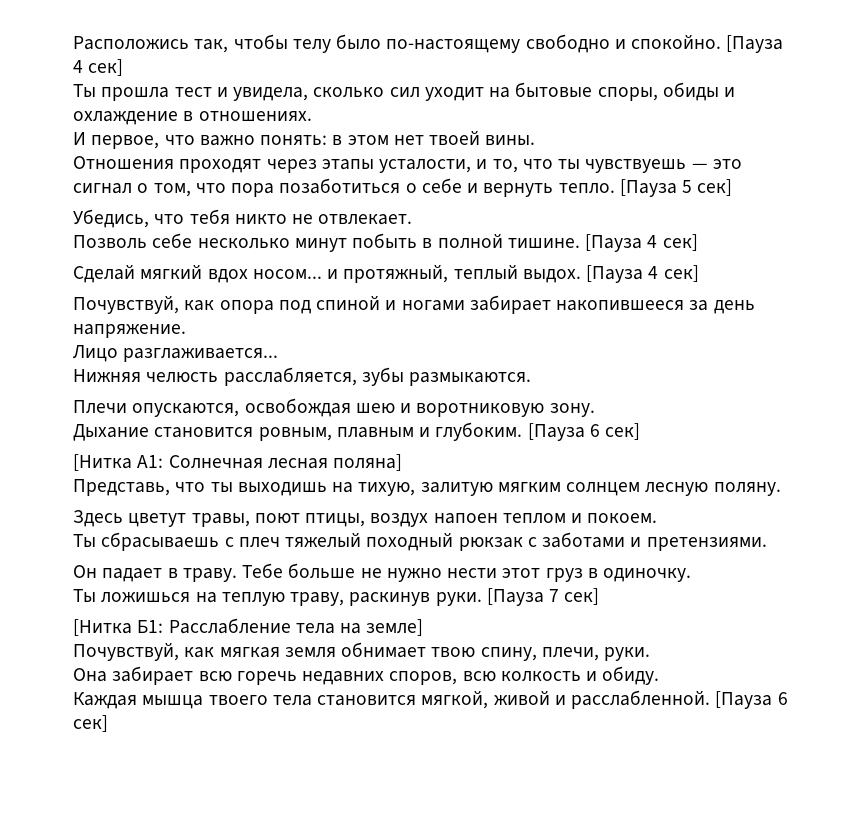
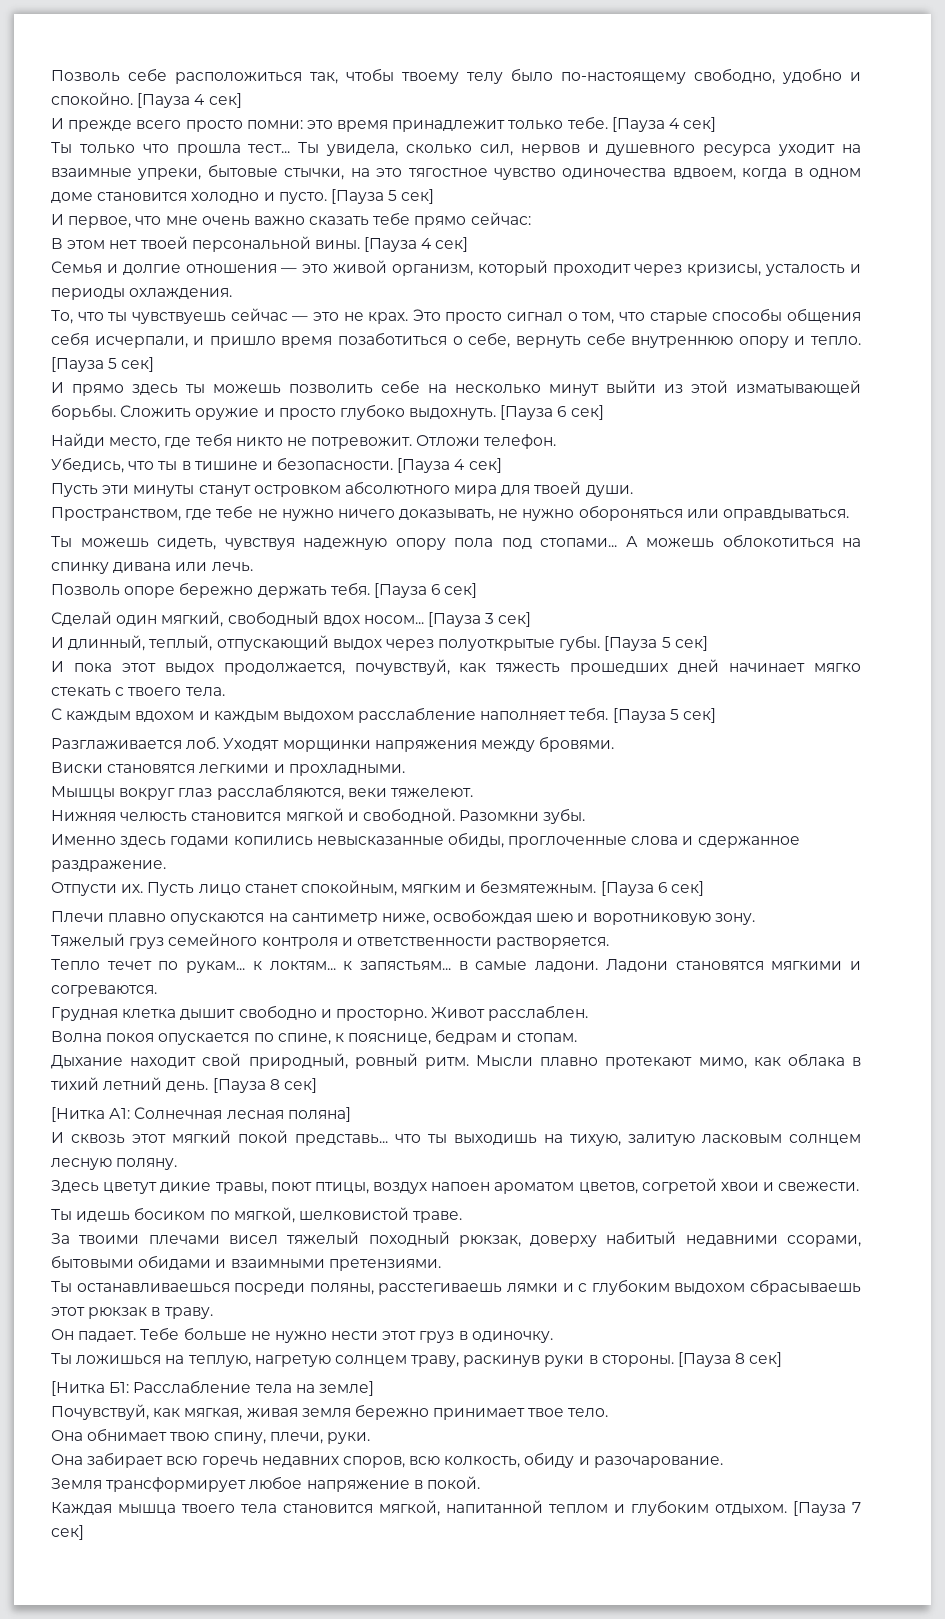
[73,36,189,50] Расположись -> [51,68,302,84] Позволь себе расположиться
(288, 41) none -> [402,72,459,84] твоему
[525,34,610,53] свободно -> [694,68,842,84] свободно, удобно
[73,82,736,101] [73,111,312,125] [73,132,343,149] Ты прошла тест и увидела, сколько сил уходит на бытовые споры, обиды и охлаждение в отношениях. // И первое, что важно понять: в -> [51,116,717,132] [51,142,862,156] [51,164,861,180] [51,189,435,204] [51,212,531,228] [51,238,63,249] И прежде всего просто помни: это время принадлежит только тебе. [Пауза 4 сек] // Ты только что прошла тест... Ты увидела, сколько сил, нервов и душевного ресурса уходит на взаимные упреки, бытовые стычки, на это тягостное чувство одиночества вдвоем, когда в одном доме становится холодно и пусто. [Пауза 5 сек] // И первое, что мне очень важно сказать тебе прямо сейчас: // В
(481, 137) none -> [191,236,311,252] персональной
[73,156,518,173] // Отношения проходят через этапы усталости, и то, -> [364,237,469,252] [51,260,861,276] [51,288,233,300] [51,310,73,324] [Пауза 4 сек] // Семья и долгие отношения — это живой организм, который проходит через кризисы, усталость и периоды охлаждения. // То,
[691,159,742,169] [73,178,733,197] [73,209,413,228] [73,233,698,252] [73,264,699,283] [73,295,755,314] [73,324,186,338] [73,345,279,362] [73,367,532,386] [73,400,240,417] — это сигнал о том, что пора позаботиться о себе и вернуть тепло. [Пауза 5 сек] // Убедись, что тебя никто не отвлекает. // Позволь себе несколько минут побыть в полной тишине. [Пауза 4 сек] // Сделай мягкий вдох носом... и протяжный, теплый выдох. [Пауза 4 сек] // Почувствуй, как опора под спиной и ногами забирает накопившееся за день напряжение. // Лицо разглаживается... // Нижняя челюсть расслабляется, зубы размыкаются. // Плечи опускаются, -> [230,308,861,324] [51,332,862,348] [51,357,155,372] [51,380,861,396] [51,404,604,420] [51,433,557,449] [51,457,502,473] [51,481,633,497] [51,505,850,521] [51,534,861,550] [51,562,253,574] [51,582,478,598] [51,611,532,627] [51,635,708,651] [51,659,861,675] [51,687,225,697] [51,707,717,723] [51,736,615,752] [51,762,405,776] [51,784,473,800] [51,808,586,824] [51,832,800,848] [51,860,166,872] [51,880,705,896] [51,911,429,925] сейчас — это не крах. Это просто сигнал о том, что старые способы общения себя исчерпали, и пришло время позаботиться о себе, вернуть себе внутреннюю опору и тепло. [Пауза 5 сек] // И прямо здесь ты можешь позволить себе на несколько минут выйти из этой изматывающей борьбы. Сложить оружие и просто глубоко выдохнуть. [Пауза 6 сек] // Найди место, где тебя никто не потревожит. Отложи телефон. // Убедись, что ты в тишине и безопасности. [Пауза 4 сек] // Пусть эти минуты станут островком абсолютного мира для твоей души. // Пространством, где тебе не нужно ничего доказывать, не нужно обороняться или оправдываться. // Ты можешь сидеть, чувствуя надежную опору пола под стопами... А можешь облокотиться на спинку дивана или лечь. // Позволь опоре бережно держать тебя. [Пауза 6 сек] // Сделай один мягкий, свободный вдох носом... [Пауза 3 сек] // И длинный, теплый, отпускающий выдох через полуоткрытые губы. [Пауза 5 сек] // И пока этот выдох продолжается, почувствуй, как тяжесть прошедших дней начинает мягко стекать с твоего тела. // С каждым вдохом и каждым выдохом расслабление наполняет тебя. [Пауза 5 сек] // Разглаживается лоб. Уходят морщинки напряжения между бровями. // Виски становятся легкими и прохладными. // Мышцы вокруг глаз расслабляются, веки тяжелеют. // Нижняя челюсть становится мягкой и свободной. Разомкни зубы. // Именно здесь годами копились невысказанные обиды, проглоченные слова и сдержанное раздражение. // Отпусти их. Пусть лицо станет спокойным, мягким и безмятежным. [Пауза 6 сек] // Плечи плавно опускаются на сантиметр ниже,
[73,422,600,441] Дыхание становится ровным, плавным и глубоким. [Пауза 6 -> [51,933,610,949] [51,959,861,973] [51,985,157,997] [51,1005,589,1021] [51,1029,577,1045] [51,1053,861,1069] [51,1077,280,1093] Тяжелый груз семейного контроля и ответственности растворяется. // Тепло течет по рукам... к локтям... к запястьям... в самые ладони. Ладони становятся мягкими и согреваются. // Грудная клетка дышит свободно и просторно. Живот расслаблен. // Волна покоя опускается по спине, к пояснице, бедрам и стопам. // Дыхание находит свой природный, ровный ритм. Мысли плавно протекают мимо, как облака в тихий летний день. [Пауза 8
[73,479,170,496] Представь, -> [51,1130,388,1146] И сквозь этот мягкий покой представь...
[497,482,561,492] мягким -> [702,1134,782,1144] ласковым
(187, 520) none -> [160,1182,212,1193] дикие
[502,513,658,524] [73,532,767,551] [73,565,163,582] теплом и покоем. // Ты сбрасываешь с плеч тяжелый походный рюкзак с заботами и претензиями. // Он падает -> [494,1178,860,1194] [51,1207,463,1223] [51,1231,861,1247] [51,1255,441,1271] [51,1279,862,1295] [51,1307,148,1319] ароматом цветов, согретой хвои и свежести. // Ты идешь босиком по мягкой, шелковистой траве. // За твоими плечами висел тяжелый походный рюкзак, доверху набитый недавними ссорами, бытовыми обидами и взаимными претензиями. // Ты останавливаешься посреди поляны, расстегиваешь лямки и с глубоким выдохом сбрасываешь этот рюкзак
(237, 575) none -> [51,1329,137,1342] // Он падает.
[221,588,560,606] теплую траву, раскинув руки. [Пауза 7 -> [188,1352,746,1367] теплую, нагретую солнцем траву, раскинув руки в стороны. [Пауза 8
[219,647,336,658] мягкая земля -> [184,1404,609,1420] [51,1430,83,1441] мягкая, живая земля бережно принимает твое тело. // Она
[500,666,660,685] колкость и обиду. -> [444,1452,723,1468] [51,1476,480,1492] колкость, обиду и разочарование. // Земля трансформирует любое напряжение в покой.
[493,690,788,709] живой и расслабленной. [Пауза 6 -> [446,1500,861,1516] напитанной теплом и глубоким отдыхом. [Пауза 7

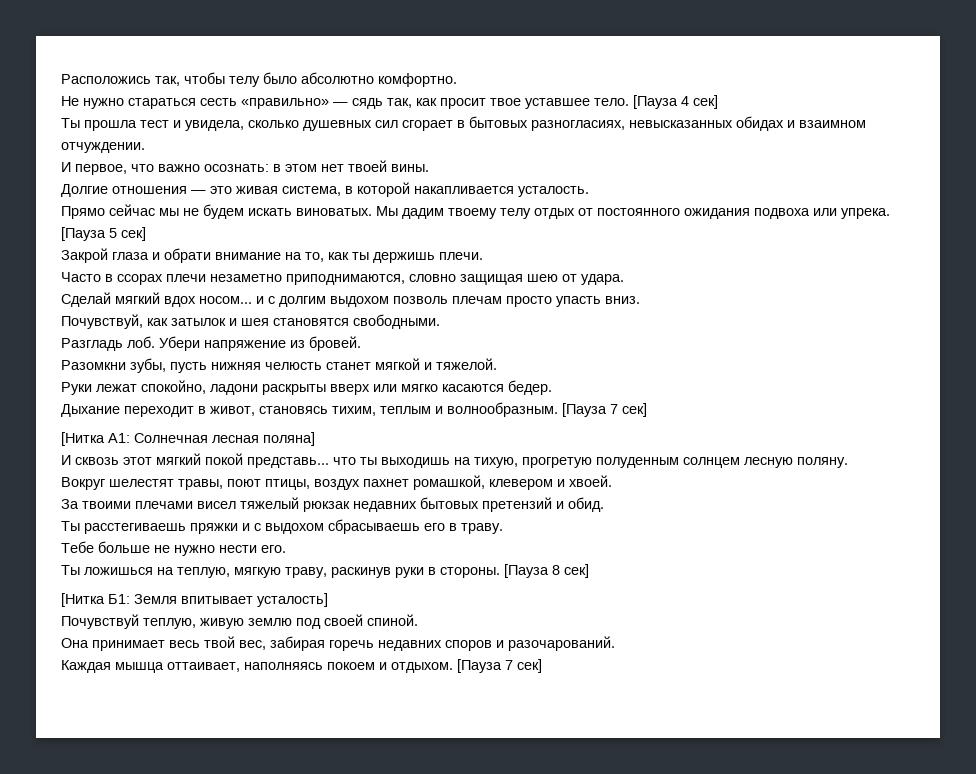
[51,68,302,84] Позволь себе расположиться -> [61,74,151,84] Расположись
[402,72,459,84] твоему -> (225, 78) none
[561,68,861,84] [51,92,242,108] [51,116,717,132] [51,142,862,156] [51,164,861,180] [51,189,435,204] [51,212,531,228] [51,236,469,252] [51,260,861,276] [51,288,233,300] [51,308,861,324] [51,332,862,348] [51,357,155,372] [51,380,861,396] [51,404,604,420] [51,433,557,449] [51,457,502,473] [51,481,633,497] [51,505,850,521] [51,534,861,550] [51,562,253,574] [51,582,478,598] [51,611,532,627] [51,635,708,651] [51,659,861,675] [51,687,225,697] [51,707,717,723] [51,736,615,752] [51,762,405,776] [51,784,473,800] [51,808,586,824] [51,832,800,848] [51,860,166,872] [51,880,705,896] [51,909,755,925] [51,933,610,949] [51,959,861,973] [51,985,157,997] [51,1005,589,1021] [51,1029,577,1045] [51,1053,861,1069] [51,1077,280,1093] по-настоящему свободно, удобно и спокойно. [Пауза 4 сек] // И прежде всего просто помни: это время принадлежит только тебе. [Пауза 4 сек] // Ты только что прошла тест... Ты увидела, сколько сил, нервов и душевного ресурса уходит на взаимные упреки, бытовые стычки, на это тягостное чувство одиночества вдвоем, когда в одном доме становится холодно и пусто. [Пауза 5 сек] // И первое, что мне очень важно сказать тебе прямо сейчас: // В этом нет твоей персональной вины. [Пауза 4 сек] // Семья и долгие отношения — это живой организм, который проходит через кризисы, усталость и периоды охлаждения. // То, что ты чувствуешь сейчас — это не крах. Это просто сигнал о том, что старые способы общения себя исчерпали, и пришло время позаботиться о себе, вернуть себе внутреннюю опору и тепло. [Пауза 5 сек] // И прямо здесь ты можешь позволить себе на несколько минут выйти из этой изматывающей борьбы. Сложить оружие и просто глубоко выдохнуть. [Пауза 6 сек] // Найди место, где тебя никто не потревожит. Отложи телефон. // Убедись, что ты в тишине и безопасности. [Пауза 4 сек] // Пусть эти минуты станут островком абсолютного мира для твоей души. // Пространством, где тебе не нужно ничего доказывать, не нужно обороняться или оправдываться. // Ты можешь сидеть, чувствуя надежную опору пола под стопами... А можешь облокотиться на спинку дивана или лечь. // Позволь опоре бережно держать тебя. [Пауза 6 сек] // Сделай один мягкий, свободный вдох носом... [Пауза 3 сек] // И длинный, теплый, отпускающий выдох через полуоткрытые губы. [Пауза 5 сек] // И пока этот выдох продолжается, почувствуй, как тяжесть прошедших дней начинает мягко стекать с твоего тела. // С каждым вдохом и каждым выдохом расслабление наполняет тебя. [Пауза 5 сек] // Разглаживается лоб. Уходят морщинки напряжения между бровями. // Виски становятся легкими и прохладными. // Мышцы вокруг глаз расслабляются, веки тяжелеют. // Нижняя челюсть становится мягкой и свободной. Разомкни зубы. // Именно здесь годами копились невысказанные обиды, проглоченные слова и сдержанное раздражение. // Отпусти их. Пусть лицо станет спокойным, мягким и безмятежным. [Пауза 6 сек] // Плечи плавно опускаются на сантиметр ниже, освобождая шею и воротниковую зону. // Тяжелый груз семейного контроля и ответственности растворяется. // Тепло течет по рукам... к локтям... к запястьям... в самые ладони. Ладони становятся мягкими и согреваются. // Грудная клетка дышит свободно и просторно. Живот расслаблен. // Волна покоя опускается по спине, к пояснице, бедрам и стопам. // Дыхание находит свой природный, ровный ритм. Мысли плавно протекают мимо, как облака в тихий летний день. [Пауза 8 -> [301,72,457,87] [61,95,718,109] [61,116,866,131] [61,142,145,153] [61,160,429,175] [61,182,589,197] [61,204,890,219] [61,227,146,241] [61,248,483,263] [61,272,624,285] [61,292,640,307] [61,314,440,329] [61,336,361,351] [61,358,497,373] [61,380,552,395] [61,402,618,417] абсолютно комфортно. // Не нужно стараться сесть «правильно» — сядь так, как просит твое уставшее тело. [Пауза 4 сек] // Ты прошла тест и увидела, сколько душевных сил сгорает в бытовых разногласиях, невысказанных обидах и взаимном отчуждении. // И первое, что важно осознать: в этом нет твоей вины. // Долгие отношения — это живая система, в которой накапливается усталость. // Прямо сейчас мы не будем искать виноватых. Мы дадим твоему телу отдых от постоянного ожидания подвоха или упрека. [Пауза 5 сек] // Закрой глаза и обрати внимание на то, как ты держишь плечи. // Часто в ссорах плечи незаметно приподнимаются, словно защищая шею от удара. // Сделай мягкий вдох носом... и с долгим выдохом позволь плечам просто упасть вниз. // Почувствуй, как затылок и шея становятся свободными. // Разгладь лоб. Убери напряжение из бровей. // Разомкни зубы, пусть нижняя челюсть станет мягкой и тяжелой. // Руки лежат спокойно, ладони раскрыты вверх или мягко касаются бедер. // Дыхание переходит в живот, становясь тихим, теплым и волнообразным. [Пауза 7
[628,1134,782,1146] залитую ласковым -> [522,457,679,468] прогретую полуденным
[51,1180,212,1194] Здесь цветут дикие -> [61,477,174,490] Вокруг шелестят
[431,1178,860,1194] [51,1207,463,1223] напоен ароматом цветов, согретой хвои и свежести. // Ты идешь босиком по мягкой, шелковистой траве. -> [363,475,612,490] пахнет ромашкой, клевером и хвоей.
[368,1231,861,1247] [51,1255,441,1271] [51,1279,670,1295] походный рюкзак, доверху набитый недавними ссорами, бытовыми обидами и взаимными претензиями. // Ты останавливаешься посреди поляны, расстегиваешь лямки и с глубоким -> [303,497,604,512] [61,521,261,534] рюкзак недавних бытовых претензий и обид. // Ты расстегиваешь пряжки и с
[51,1307,148,1319] этот рюкзак -> [424,523,445,531] его
[51,1329,137,1342] Он падает. -> (503, 528) none
[382,1331,553,1343] этот груз в одиночку. -> [261,545,286,553] его.
[254,1355,407,1367] нагретую солнцем -> [234,567,281,578] мягкую
[133,1380,374,1396] [51,1404,609,1420] [51,1428,370,1444] [51,1452,723,1468] [51,1476,480,1492] [51,1500,709,1516] Расслабление тела на земле] // Почувствуй, как мягкая, живая земля бережно принимает твое тело. // Она обнимает твою спину, плечи, руки. // Она забирает всю горечь недавних споров, всю колкость, обиду и разочарование. // Земля трансформирует любое напряжение в покой. // Каждая мышца твоего тела становится мягкой, напитанной теплом и глубоким -> [134,593,328,607] [61,614,418,629] [61,636,615,651] [61,660,387,673] Земля впитывает усталость] // Почувствуй теплую, живую землю под своей спиной. // Она принимает весь твой вес, забирая горечь недавних споров и разочарований. // Каждая мышца оттаивает, наполняясь покоем и

